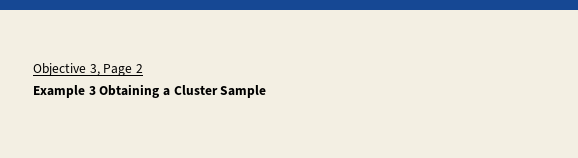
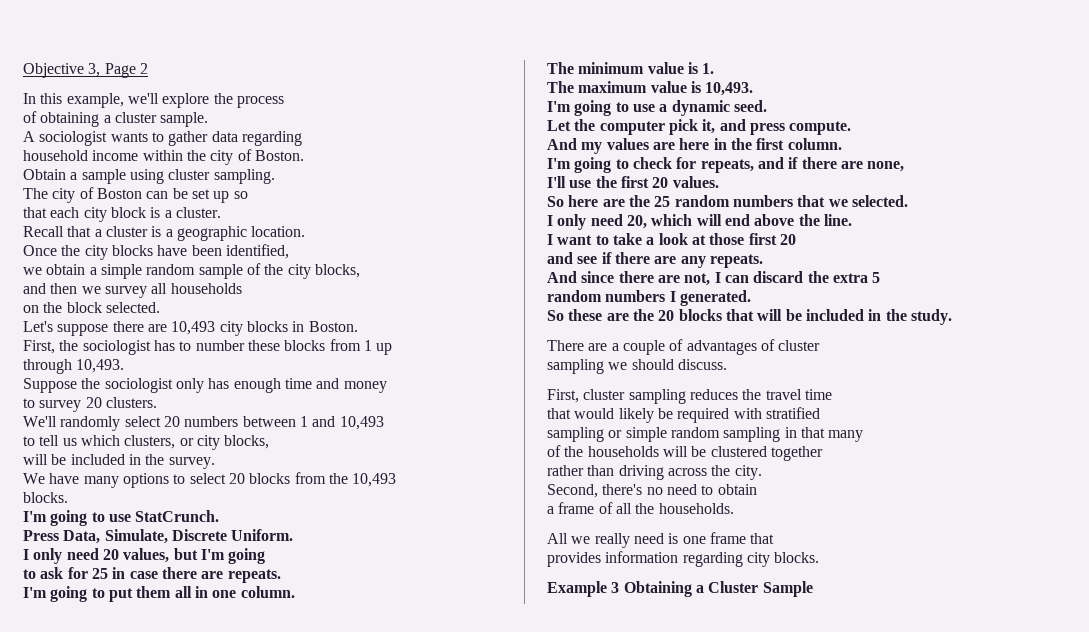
(143, 68) none -> [23,93,284,108] [23,111,209,127] [23,131,302,146] [23,149,304,165] [23,169,275,184] [23,187,248,203] [23,207,221,222] [23,226,306,241] [23,244,289,260] [23,263,360,279] [23,283,242,298] [23,302,160,313] [23,321,358,336] [23,339,393,355] [23,359,125,374] [23,378,387,393] [23,397,157,412] [23,416,384,431] [23,435,270,450] [23,454,215,469] [23,472,397,488] [23,492,68,503] [23,510,220,526] [23,529,294,544] [23,548,266,564] [23,567,281,583] [23,586,295,602] [547,62,715,74] [547,81,754,96] [547,100,767,116] [547,119,852,135] [547,138,842,154] [547,157,905,173] [547,176,719,188] [547,195,908,207] [547,214,852,230] [547,233,796,245] [547,252,763,268] [547,271,881,286] [547,290,751,306] [547,309,952,325] [547,339,821,355] [547,359,727,374] [547,389,832,404] [547,407,820,423] [547,427,864,442] [547,445,823,461] [547,465,762,480] [547,484,757,498] [547,502,734,514] [547,532,775,548] [547,551,820,567] // In this example, we'll explore the process // of obtaining a cluster sample. // A sociologist wants to gather data regarding // household income within the city of Boston. // Obtain a sample using cluster sampling. // The city of Boston can be set up so // that each city block is a cluster. // Recall that a cluster is a geographic location. // Once the city blocks have been identified, // we obtain a simple random sample of the city blocks, // and then we survey all households // on the block selected. // Let's suppose there are 10,493 city blocks in Boston. // First, the sociologist has to number these blocks from 1 up // through 10,493. // Suppose the sociologist only has enough time and money // to survey 20 clusters. // We'll randomly select 20 numbers between 1 and 10,493 // to tell us which clusters, or city blocks, // will be included in the survey. // We have many options to select 20 blocks from the 10,493 // blocks. // I'm going to use StatCrunch. // Press Data, Simulate, Discrete Uniform. // I only need 20 values, but I'm going // to ask for 25 in case there are repeats. // I'm going to put them all in one column. // The minimum value is 1. // The maximum value is 10,493. // I'm going to use a dynamic seed. // Let the computer pick it, and press compute. // And my values are here in the first column. // I'm going to check for repeats, and if there are none, // I'll use the first 20 values. // So here are the 25 random numbers that we selected. // I only need 20, which will end above the line. // I want to take a look at those first 20 // and see if there are any repeats. // And since there are not, I can discard the extra 5 // random numbers I generated. // So these are the 20 blocks that will be included in the study. // There are a couple of advantages of cluster // sampling we should discuss. // First, cluster sampling reduces the travel time // that would likely be required with stratified // sampling or simple random sampling in that many // of the households will be clustered together // rather than driving across the city. // Second, there's no need to obtain // a frame of all the households. // All we really need is one frame that // provides information regarding city blocks.

